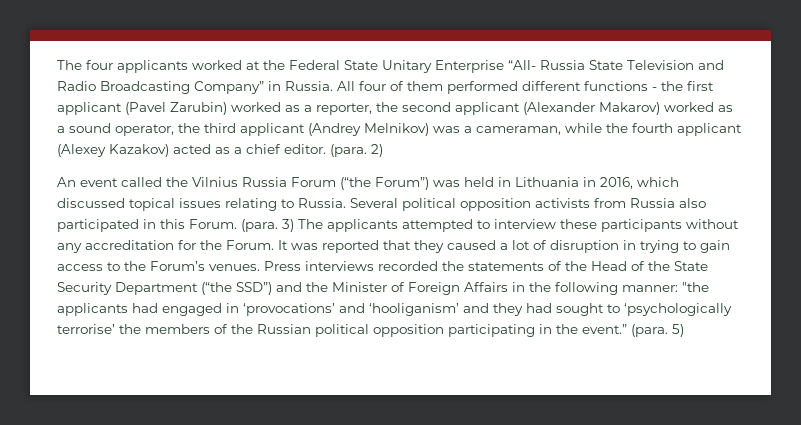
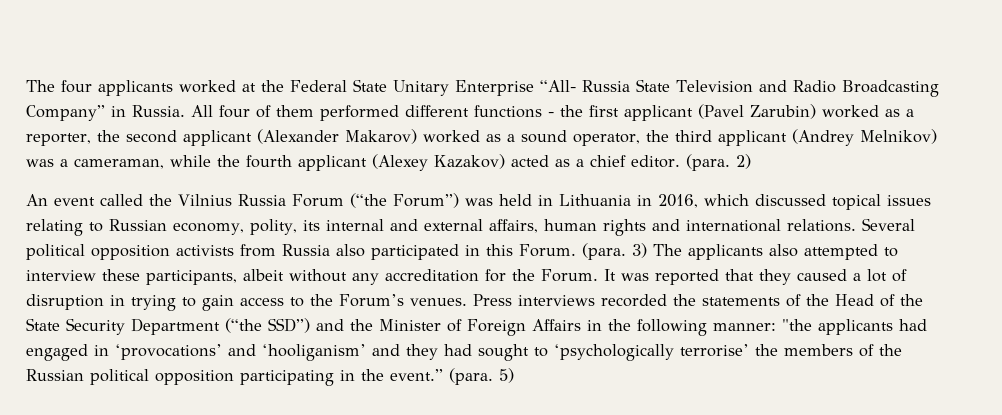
[298,198,346,208] Russia. -> [109,219,856,236] Russian economy, polity, its internal and external affairs, human rights and international relations.
(398, 225) none -> [769,244,798,257] also
[601,219,682,232] participants -> [146,269,284,285] participants, albeit

